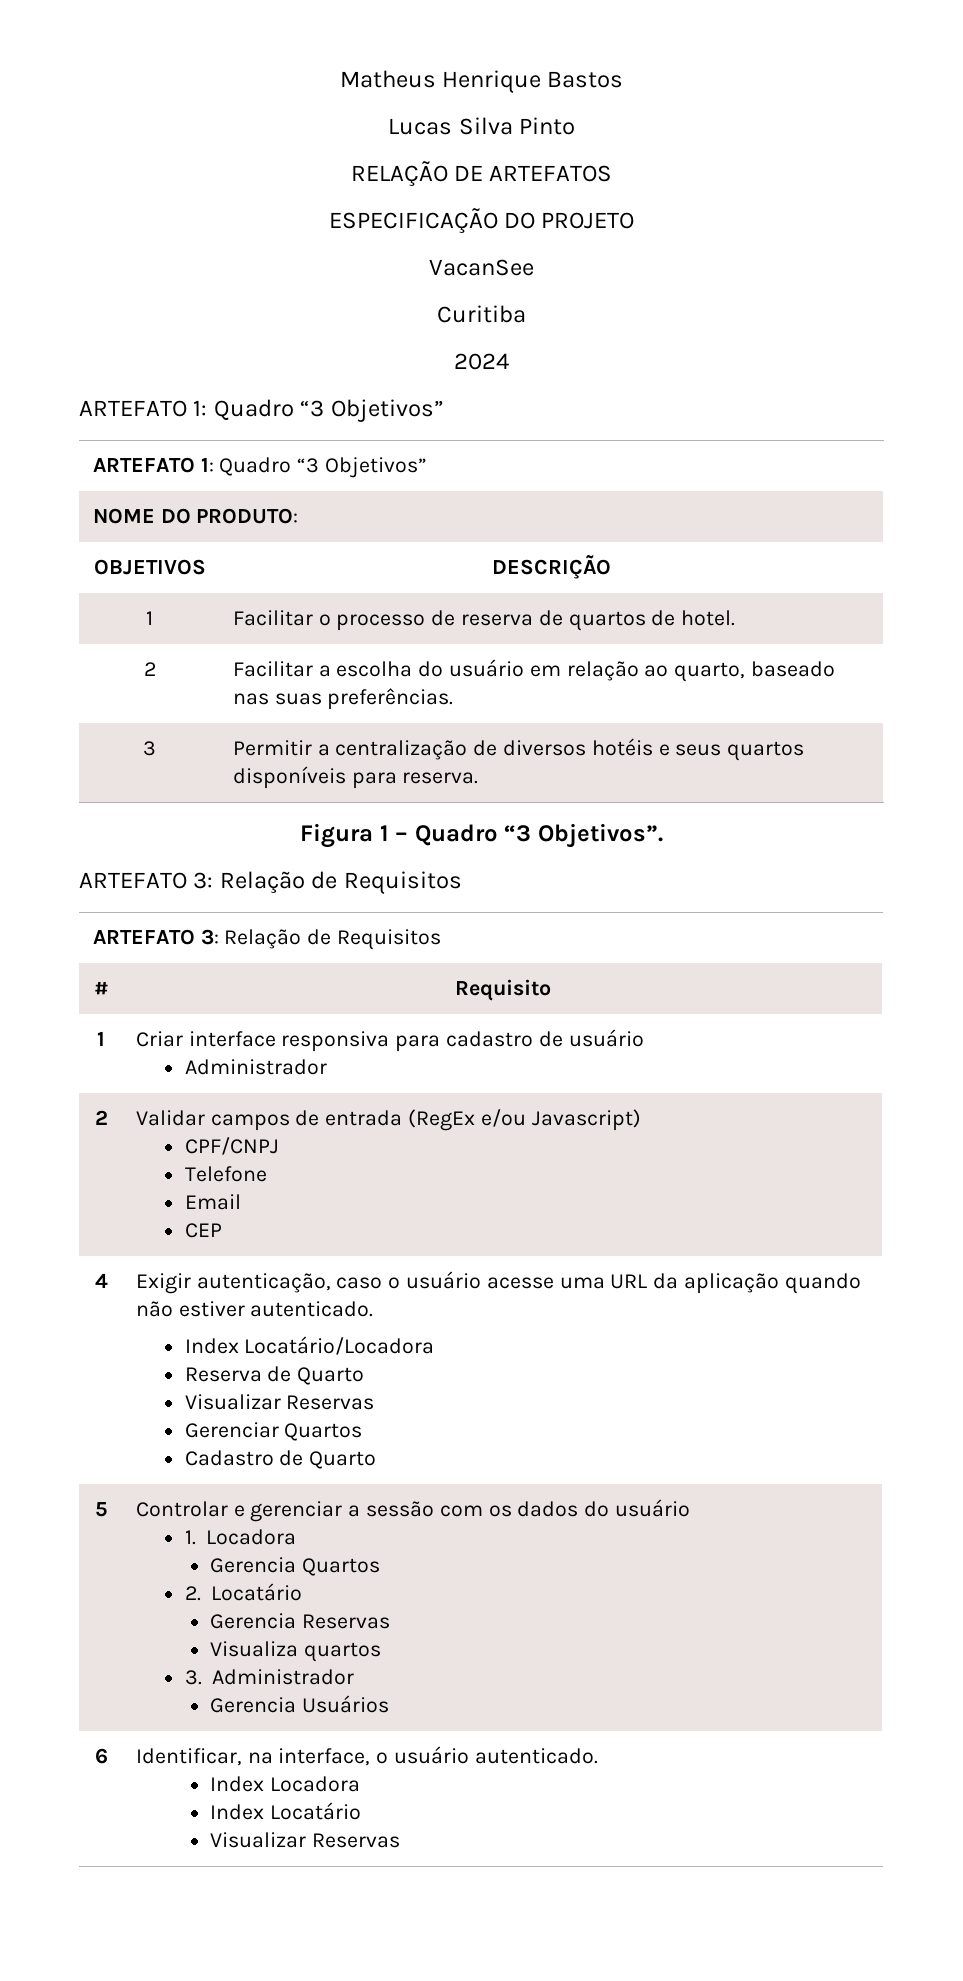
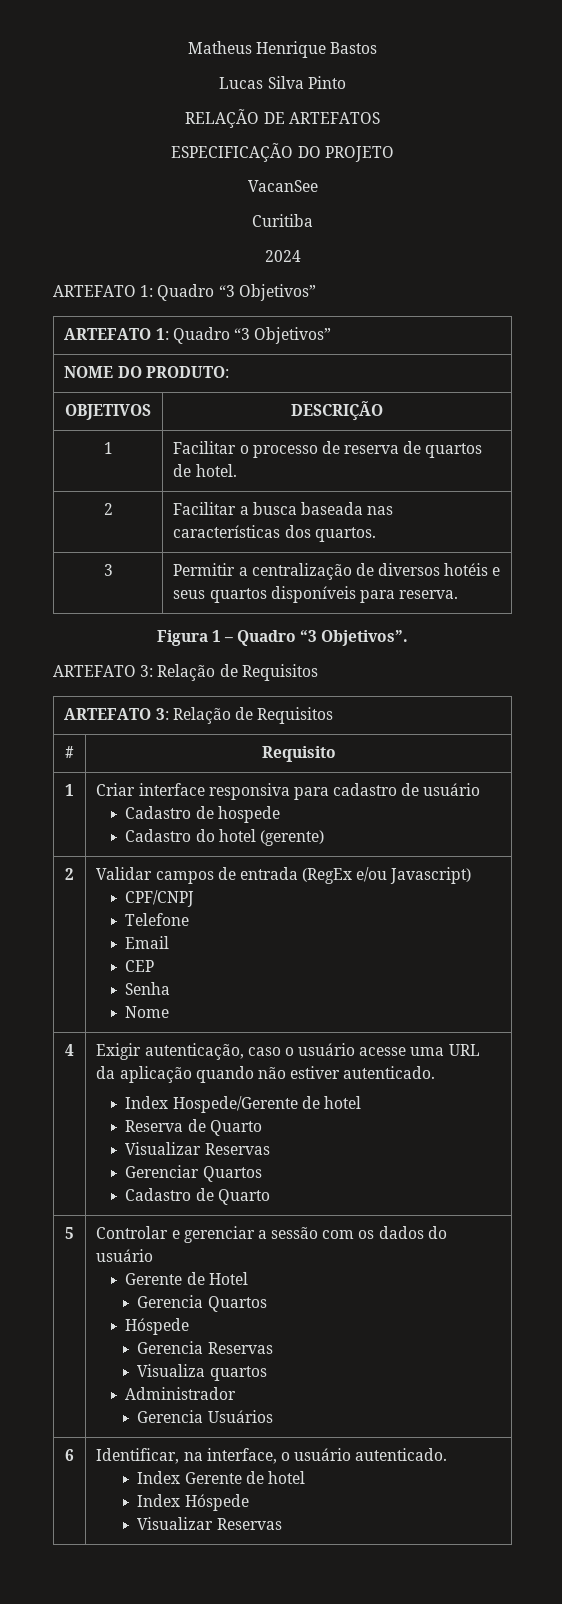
[336,659,836,682] [232,688,454,710] escolha do usuário em relação ao quarto, baseado nas suas preferências. -> [252,502,394,515] [173,525,376,542] busca baseada nas características dos quartos.
[184,1059,327,1075] Administrador -> [125,806,280,823] [125,829,324,846] Cadastro de hospede // Cadastro do hotel (gerente)
(222, 1230) none -> [125,982,171,995] [125,1006,170,1018] // Senha // Nome
[244,1336,435,1355] Locatário/Locadora -> [172,1096,361,1113] Hospede/Gerente de hotel
[184,1529,297,1545] 1. Locadora -> [125,1272,248,1285] Gerente de Hotel
[184,1583,303,1601] 2. Locatário -> [125,1318,190,1335] Hóspede
[184,1670,202,1685] 3. -> (267, 1373) none
[269,1776,360,1792] [209,1802,361,1820] Locadora // Index Locatário -> [184,1471,305,1484] [137,1494,249,1511] Gerente de hotel // Index Hóspede

